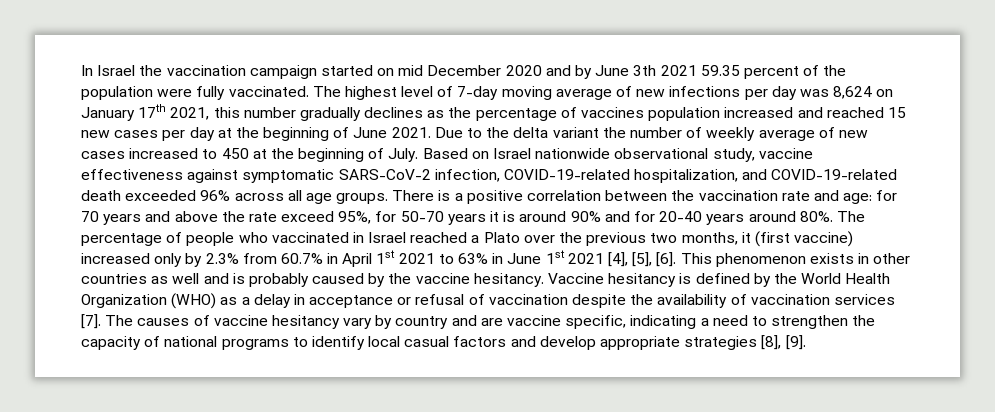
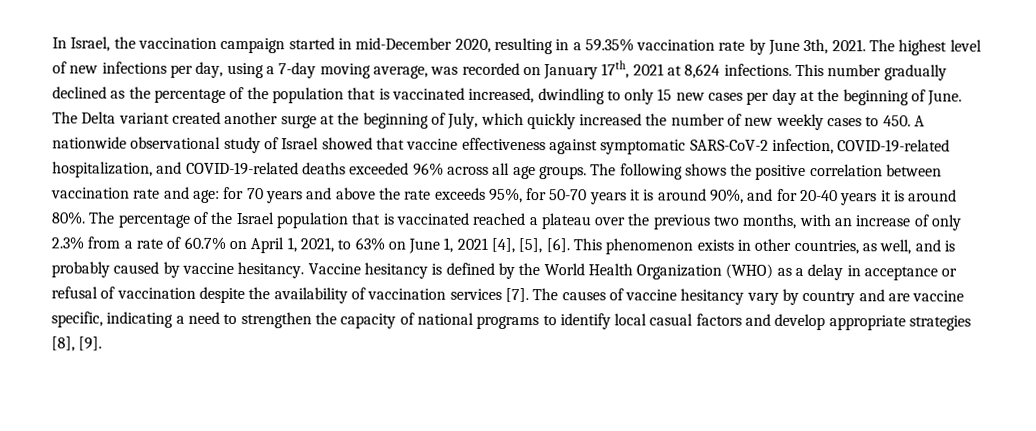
[97,65,136,76] Israel -> [70,36,111,52] Israel,
[377,65,847,79] [81,86,894,100] [81,104,240,121] on mid December 2020 and by June 3th 2021 59.35 percent of the population were fully vaccinated. The highest level of 7-day moving average of new infections per day was 8,624 on January 17th 2021, this -> [337,37,982,56] [52,60,825,80] in mid-December 2020, resulting in a 59.35% vaccination rate by June 3th, 2021. The highest level of new infections per day, using a 7-day moving average, was recorded on January 17th, 2021 at 8,624 infections. This
[364,107,424,118] declines -> [52,86,107,99] declined
[581,107,884,121] vaccines population increased and reached -> [246,87,655,105] the population that is vaccinated increased, dwindling to only
[353,127,868,141] [81,148,755,162] June 2021. Due to the delta variant the number of weekly average of new cases increased to 450 at the beginning of July. Based on Israel nationwide observational study, -> [927,90,963,106] [52,111,926,131] [52,136,405,154] June. The Delta variant created another surge at the beginning of July, which quickly increased the number of new weekly cases to 450. A nationwide observational study of Israel showed that
[81,190,121,201] death -> [301,162,346,175] deaths
[392,190,463,201] There is a -> [590,163,753,180] The following shows the
[671,190,695,201] the -> (943, 170) none
[281,211,335,222] exceed -> [434,187,486,200] exceeds
[570,211,601,222] 90% -> [710,188,745,204] 90%,
(745, 219) none -> [880,190,906,202] it is
[186,232,407,246] people who vaccinated in Israel -> [210,211,470,229] the Israel population that is vaccinated
[483,232,520,243] Plato -> [540,213,592,230] plateau
[741,231,854,247] [81,250,565,267] it (first vaccine) increased only by 2.3% from 60.7% in April 1st 2021 to 63% in June 1st -> [798,213,963,231] [51,236,454,254] with an increase of only 2.3% from a rate of 60.7% on April 1, 2021, to 63% on June 1,
[81,273,200,284] countries as well -> [793,239,912,255] countries, as well,
[388,273,412,284] the -> (180, 269) none

